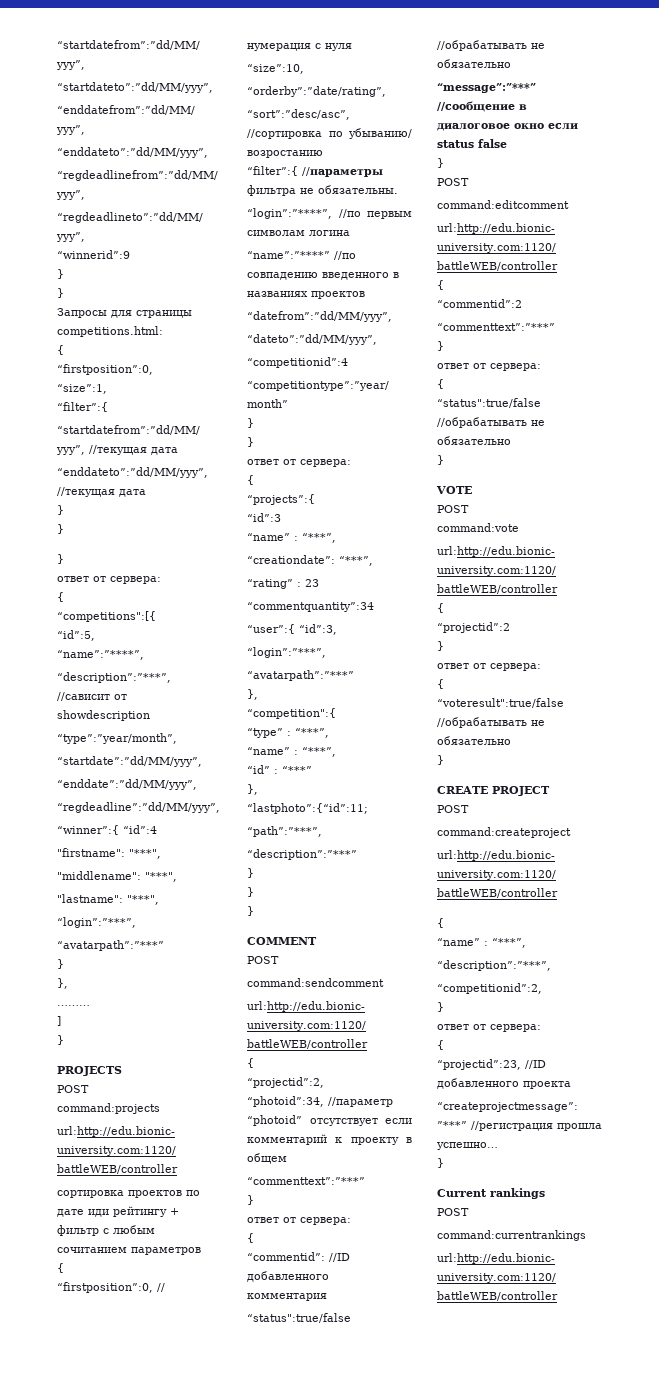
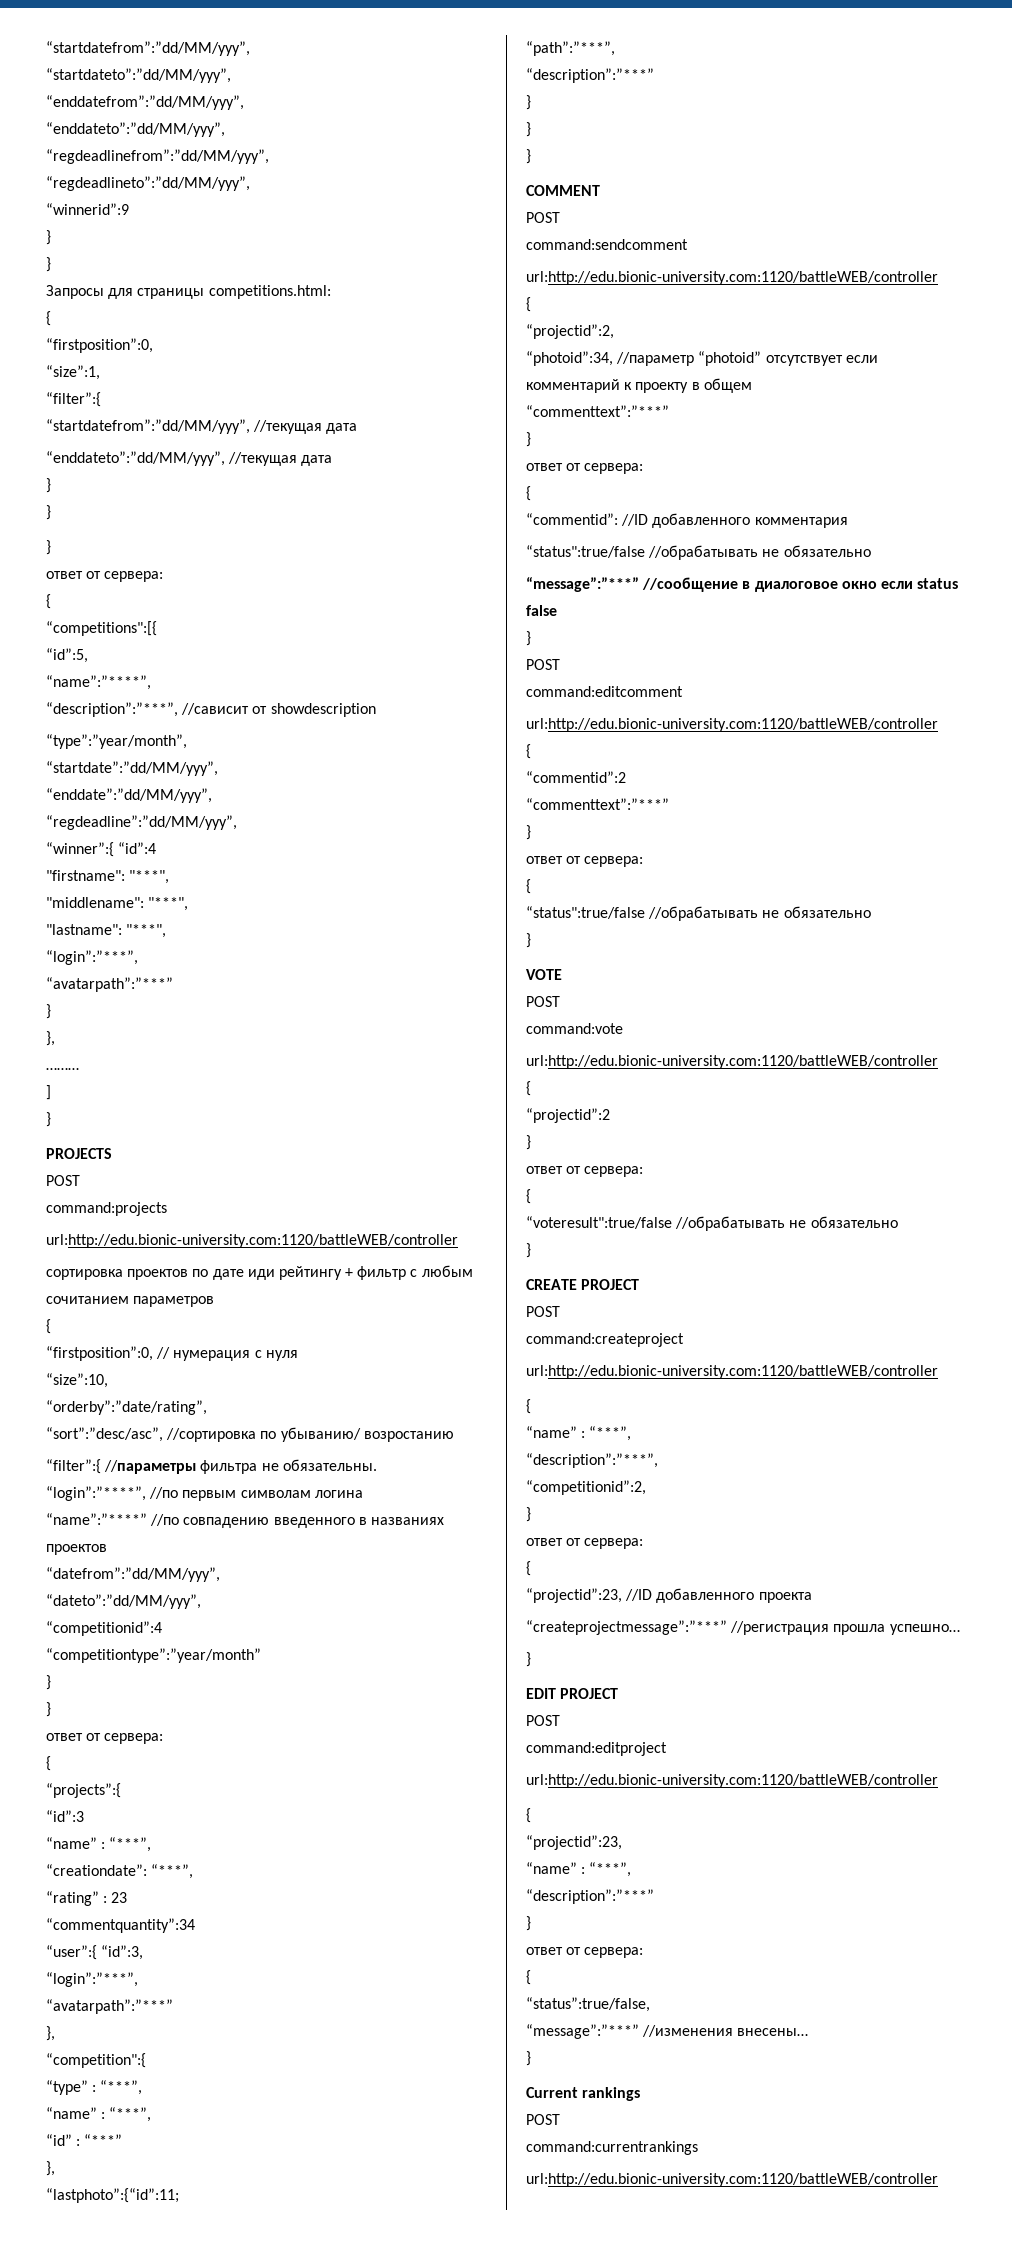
(444, 1163) none -> [526,1688,619,1699] [526,1715,560,1726] [526,1742,667,1756] [526,1774,938,1788] [526,1808,531,1823] [526,1835,622,1850] [526,1862,632,1877] [526,1889,654,1904] [526,1916,531,1931] [526,1947,644,1958] [526,1970,531,1985] [526,1997,650,2012] [526,2024,809,2039] [526,2051,531,2066] // EDIT PROJECT // POST // command:editproject // url:http://edu.bionic-university.com:1120/battleWEB/controller // { // “projectid”:23, // “name” : “***”, // “description”:”***” // } // ответ от сервера: // { // “status”:true/false, // “message”:”***” //изменения внесены… // }

